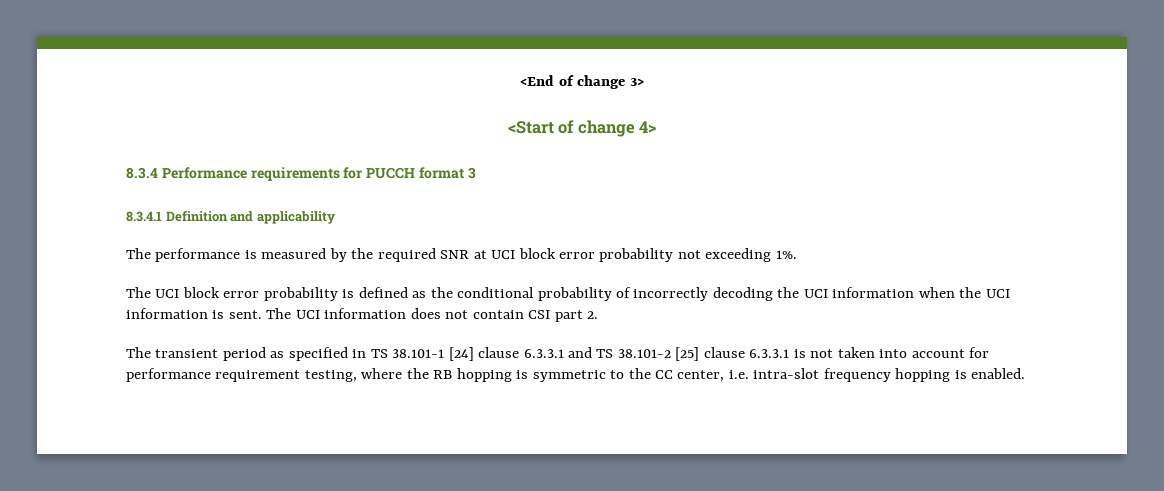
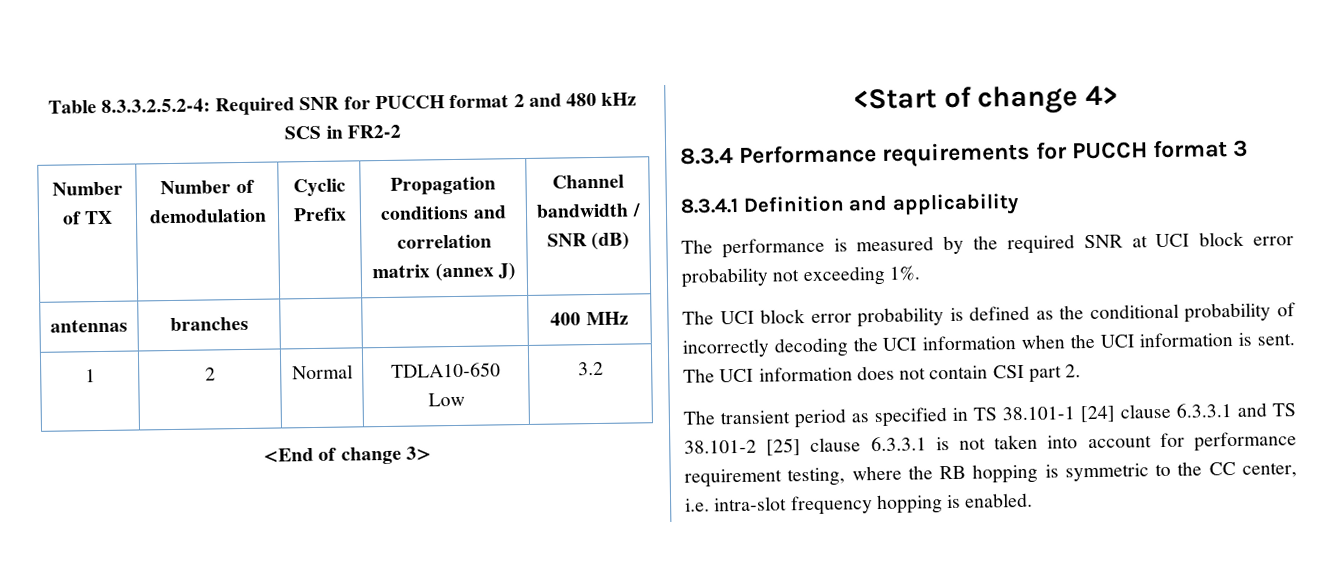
(520, 80) none -> [47,92,638,116] [284,124,401,140] [51,181,123,196] [61,210,114,225] [160,179,255,195] [148,208,267,224] [292,178,346,197] [292,207,347,222] [390,176,496,195] [380,205,507,221] [396,234,492,249] [372,262,516,282] [551,174,624,189] [536,203,641,218] [546,231,631,251] [50,318,128,333] [169,316,249,332] [550,311,629,326] [84,369,96,383] [204,367,216,381] [291,364,353,380] [391,362,501,378] [427,392,465,407] [577,361,604,376] Table 8.3.3.2.5.2-4: Required SNR for PUCCH format 2 and 480 kHz SCS in FR2-2 // Number of TX | Number of demodulation | Cyclic Prefix | Propagation conditions and correlation matrix (annex J) | Channel bandwidth / SNR (dB) // antennas | branches | | | 400 MHz // 1 | 2 | Normal | TDLA10-650 Low | 3.2 //

